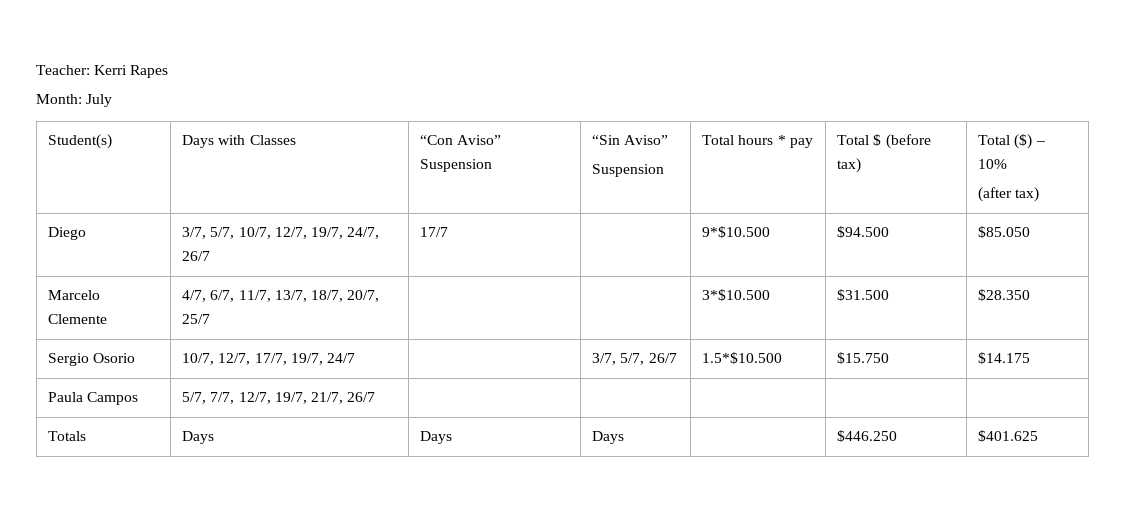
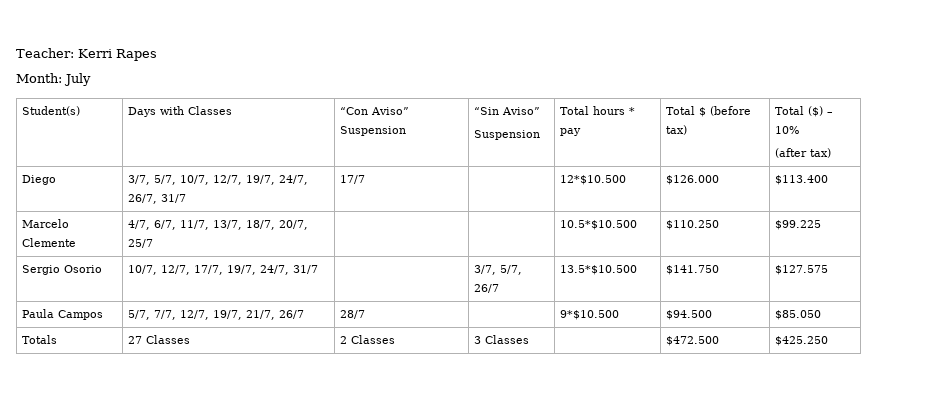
[182,251,211,261] 26/7 -> [127,194,186,204] 26/7, 31/7
[702,226,771,238] [837,226,890,238] [978,226,1031,238] 9*$10.500 | $94.500 | $85.050 -> [559,175,626,185] [665,175,719,185] [774,175,828,185] 12*$10.500 | $126.000 | $113.400
[702,289,771,301] [837,289,890,301] [978,289,1031,301] 3*$10.500 | $31.500 | $28.350 -> [559,220,637,230] [665,220,719,230] [774,220,821,230] 10.5*$10.500 | $110.250 | $99.225
[326,353,355,363] 24/7 -> [259,265,318,275] 24/7, 31/7
[702,352,783,364] [837,352,890,364] [978,352,1031,364] 1.5*$10.500 | $15.750 | $14.175 -> [559,265,637,275] [665,265,719,275] [774,265,828,275] 13.5*$10.500 | $141.750 | $127.575
[48,431,87,441] [182,431,215,444] [420,431,453,444] [592,431,625,444] [837,430,898,442] [978,430,1039,442] | | | | // Totals | Days | Days | Days | | $446.250 | $401.625 -> [339,310,365,319] [559,310,619,320] [665,310,712,320] [774,310,821,320] [21,335,57,344] [127,335,190,344] [339,335,395,344] [473,335,529,344] [665,336,719,346] [774,336,828,346] 28/7 | | 9*$10.500 | $94.500 | $85.050 // Totals | 27 Classes | 2 Classes | 3 Classes | | $472.500 | $425.250

